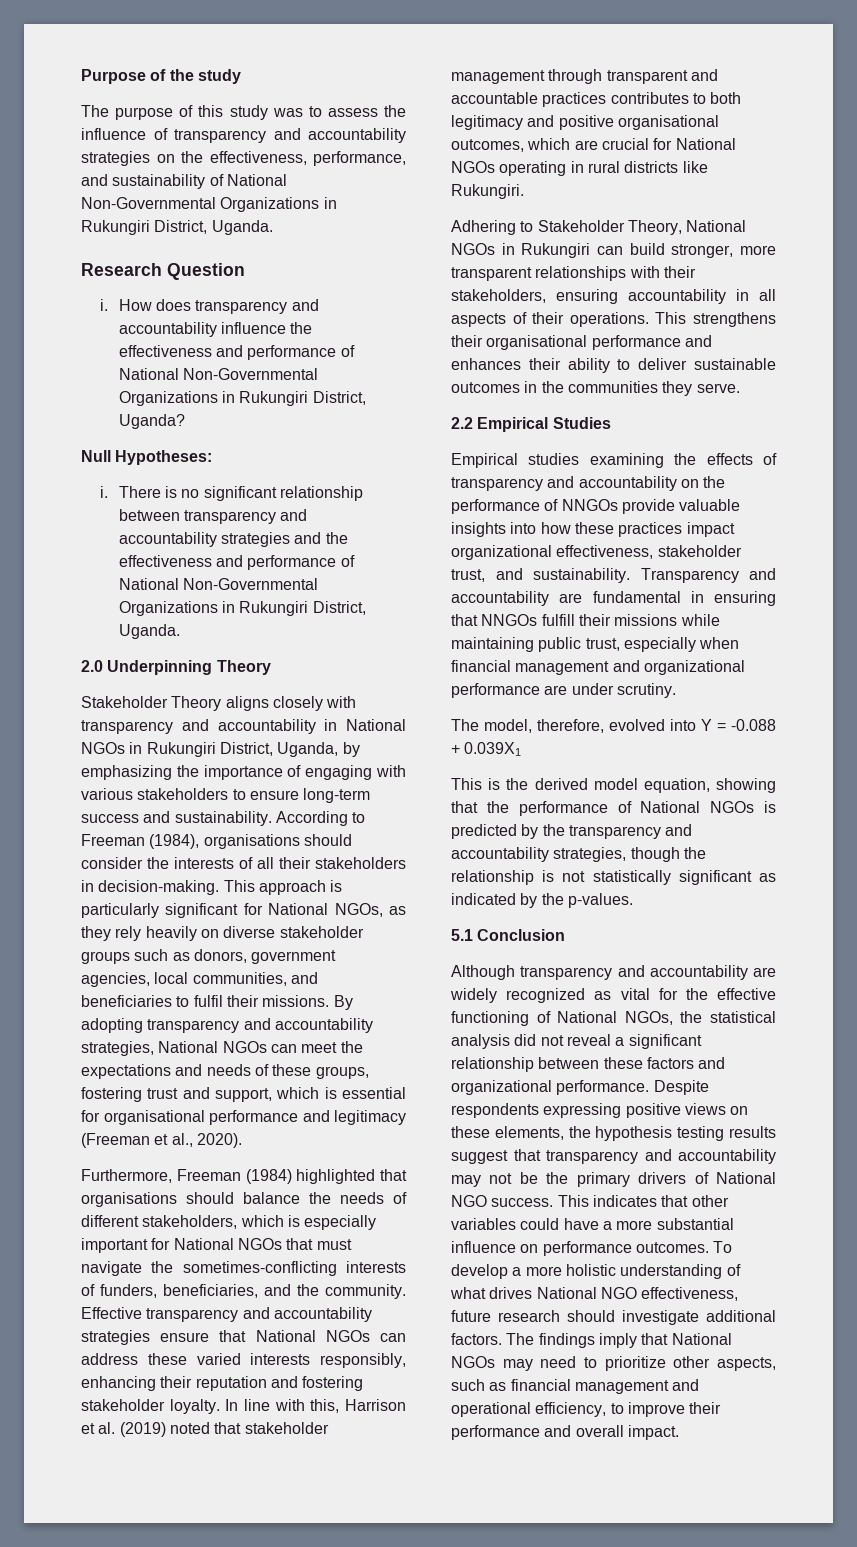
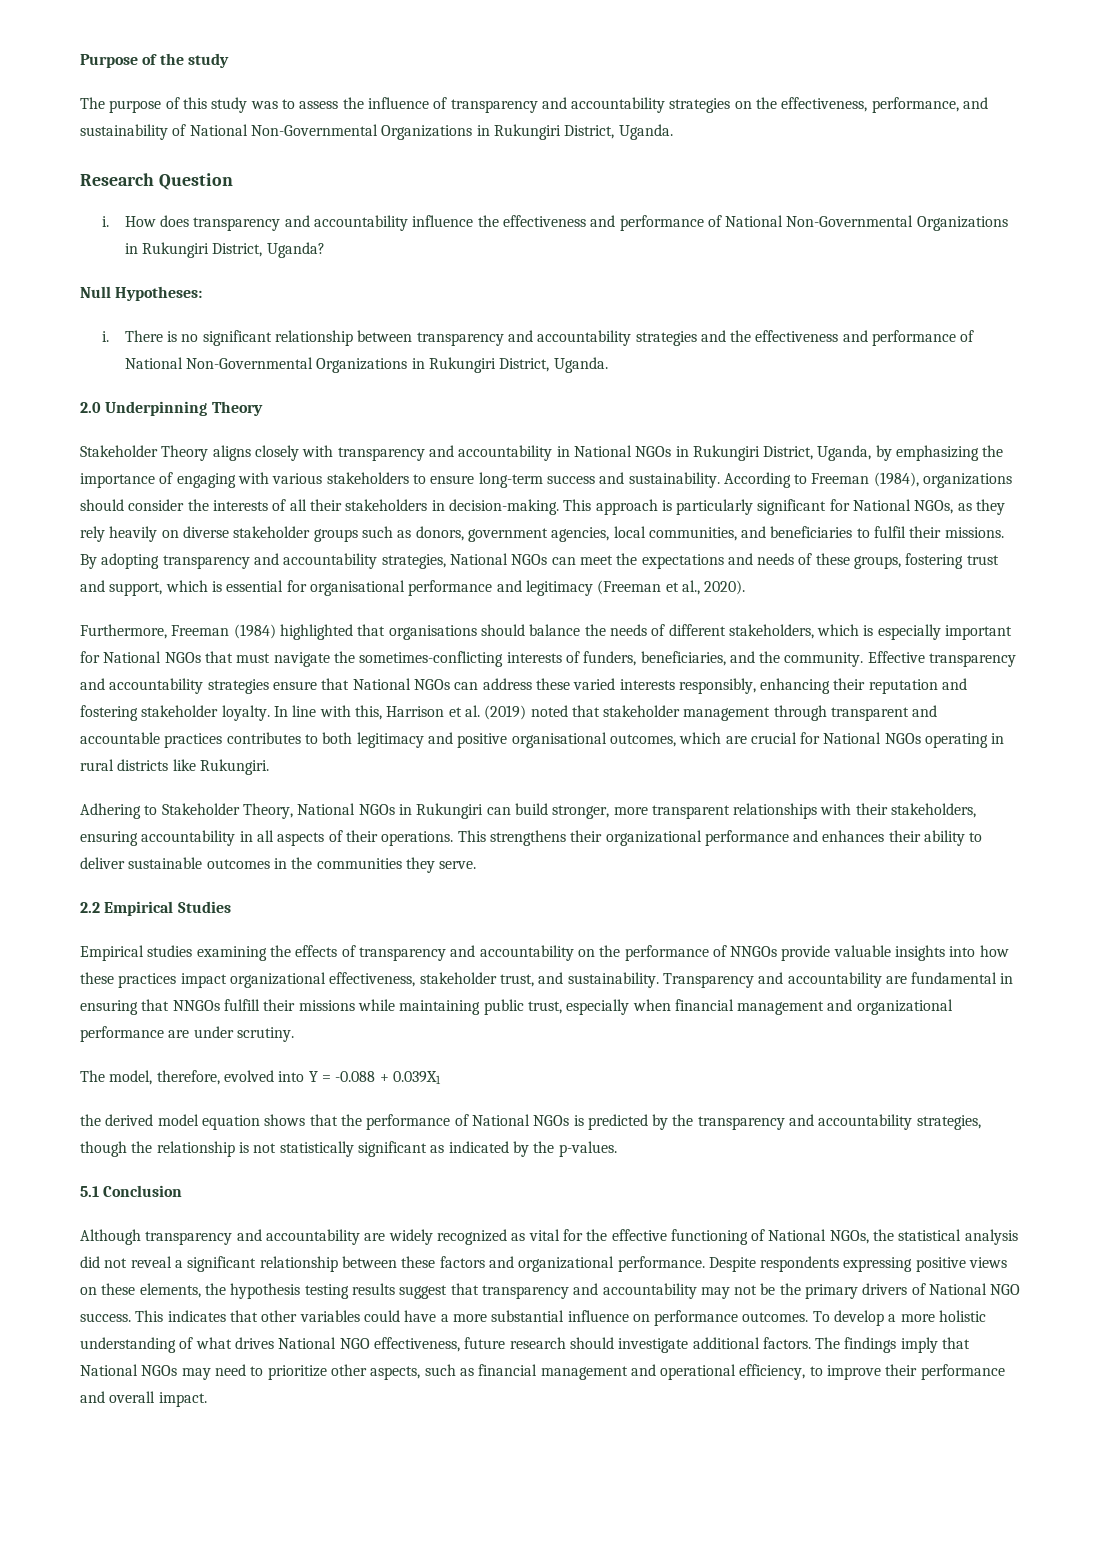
[203,834,300,849] organisations -> [923,473,1013,488] organizations
[486,335,588,350] organisational -> [605,830,702,846] organizational
[451,778,501,790] This is -> (441, 1077) none
[643,778,776,793] equation, showing -> [201,1114,306,1130] equation shows

